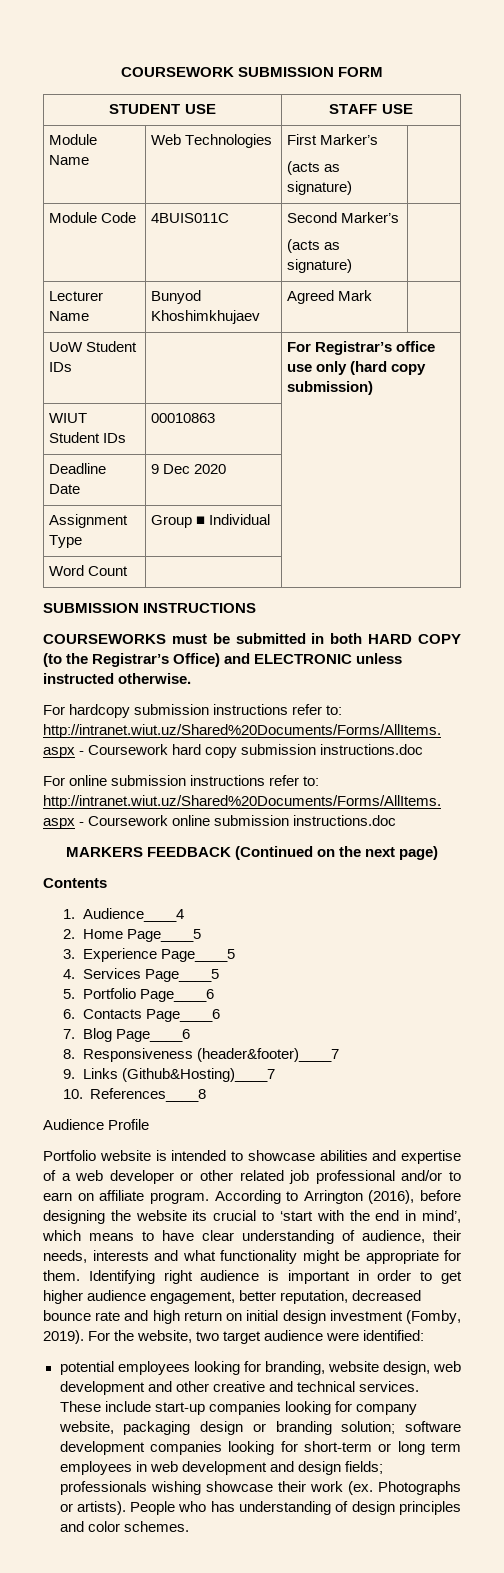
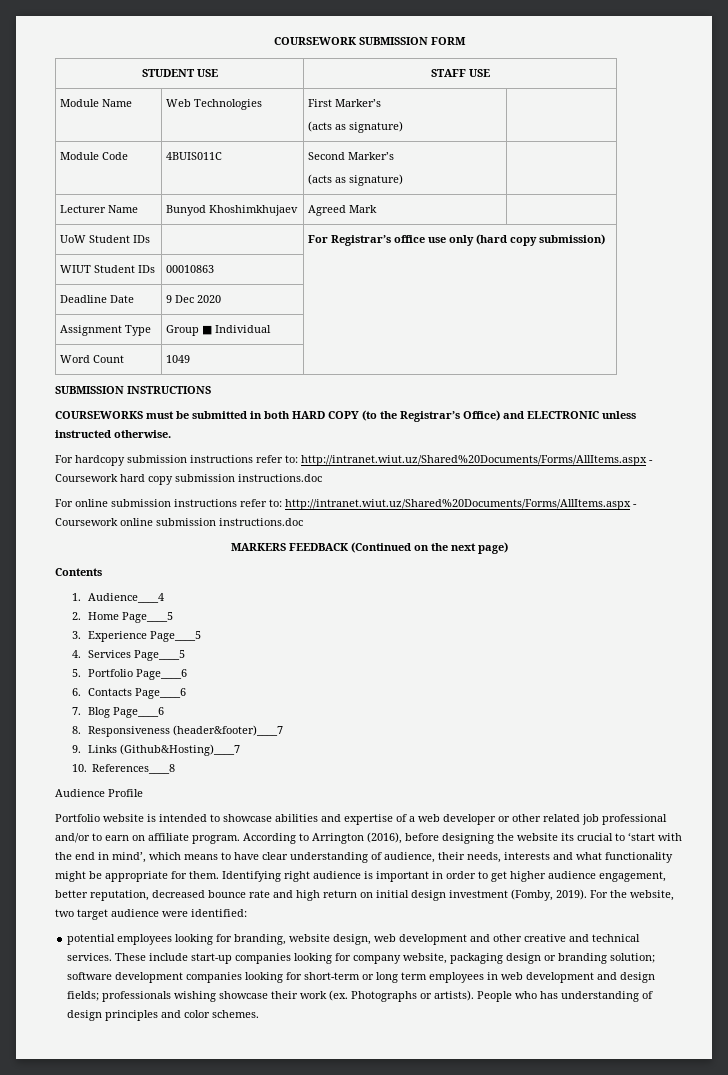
(129, 571) none -> [165,355,190,363] 1049

